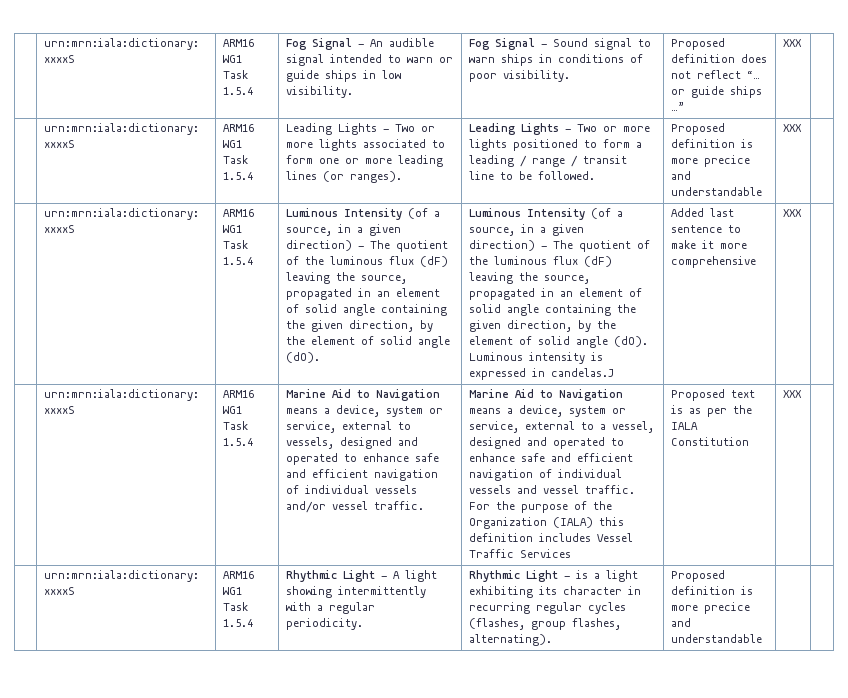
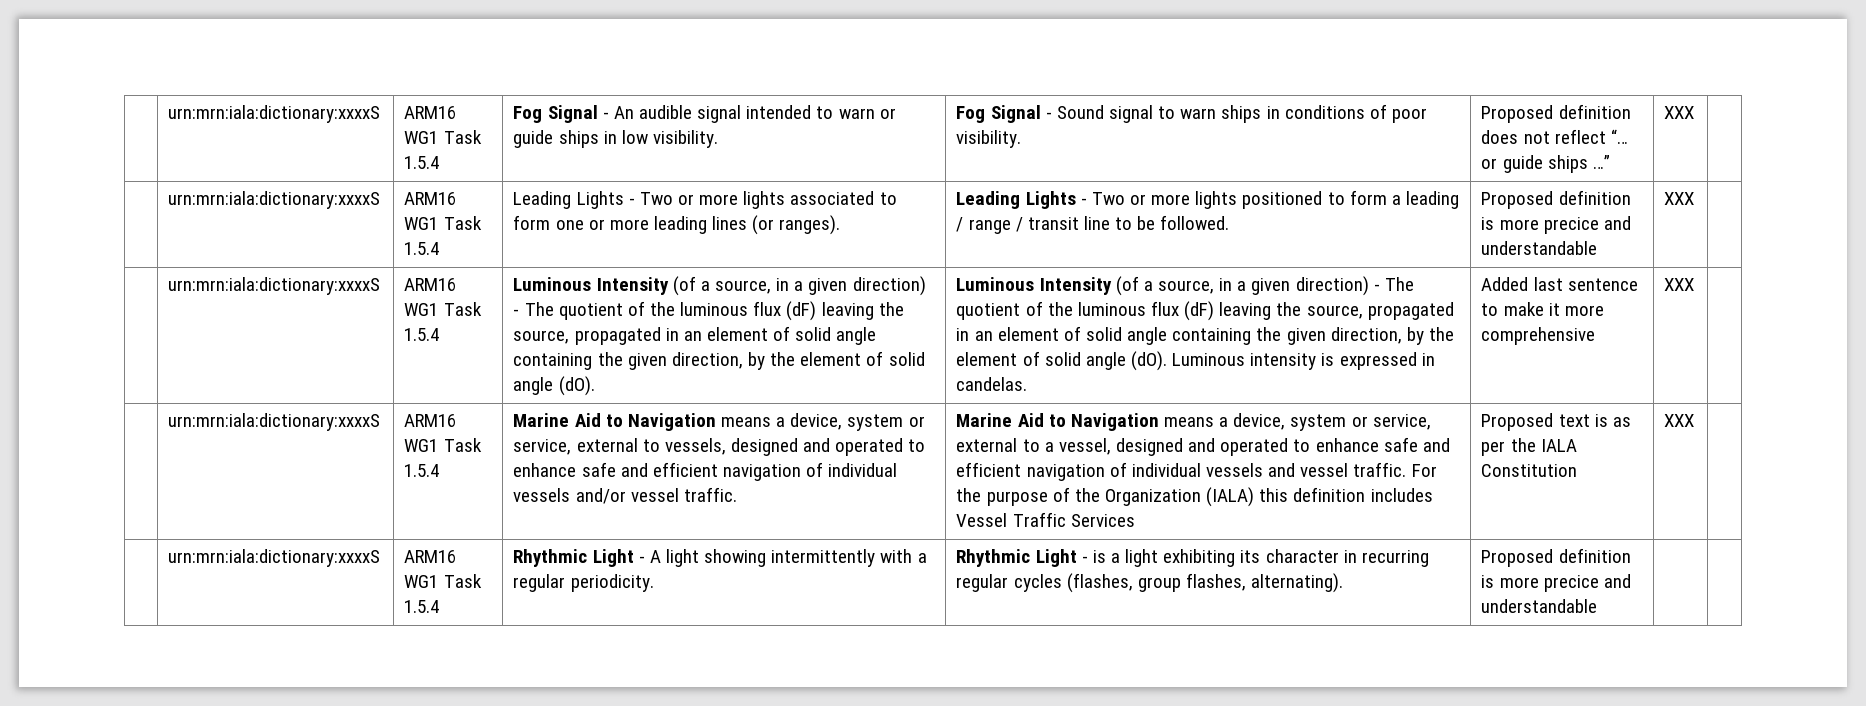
[551,368,615,377] candelas.J -> [956,377,1028,391] candelas.

